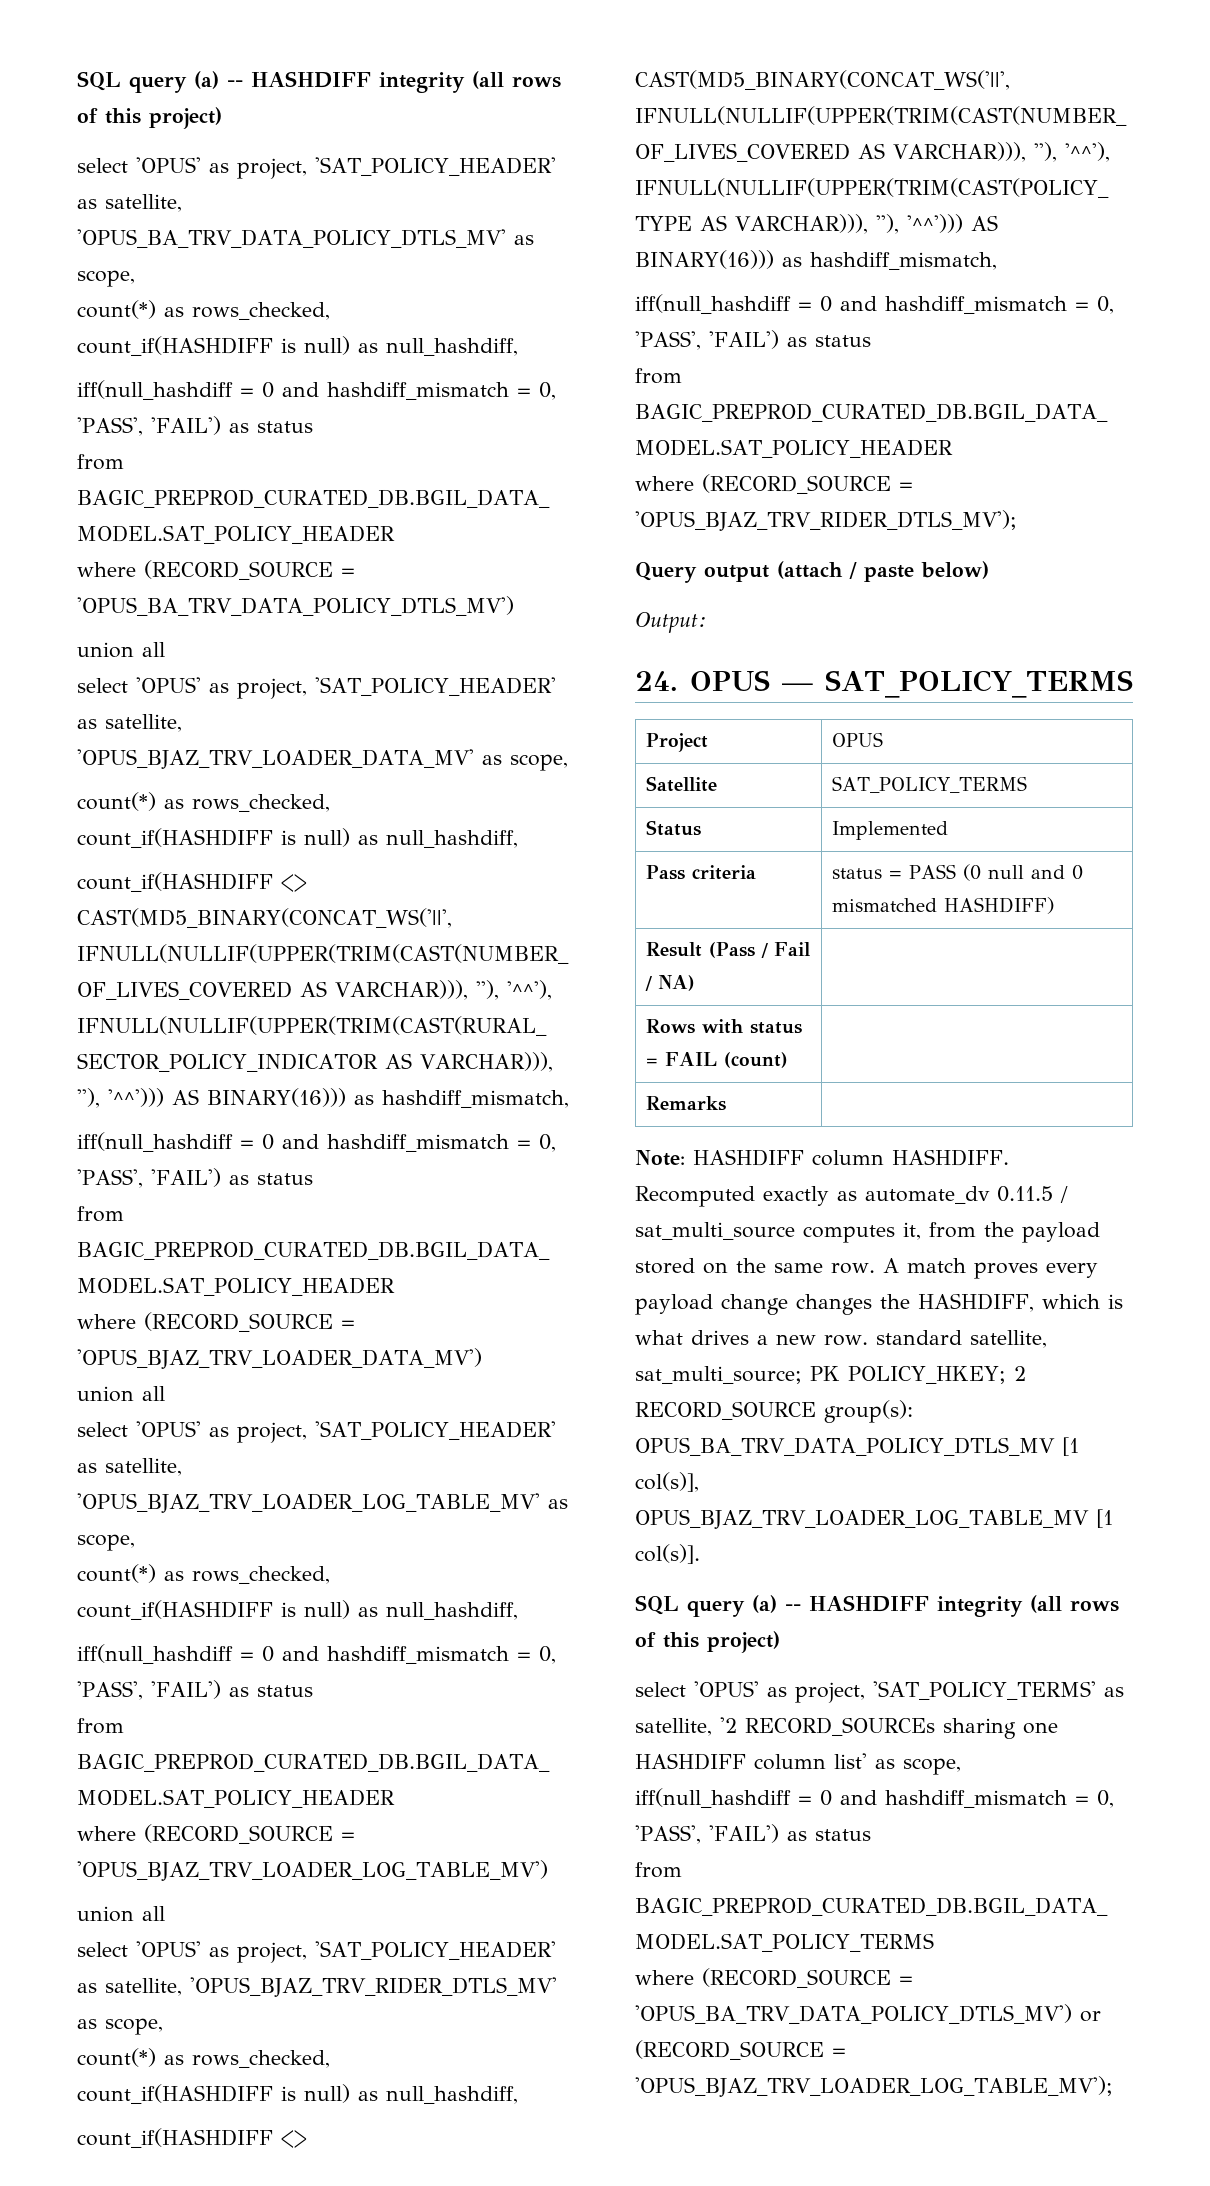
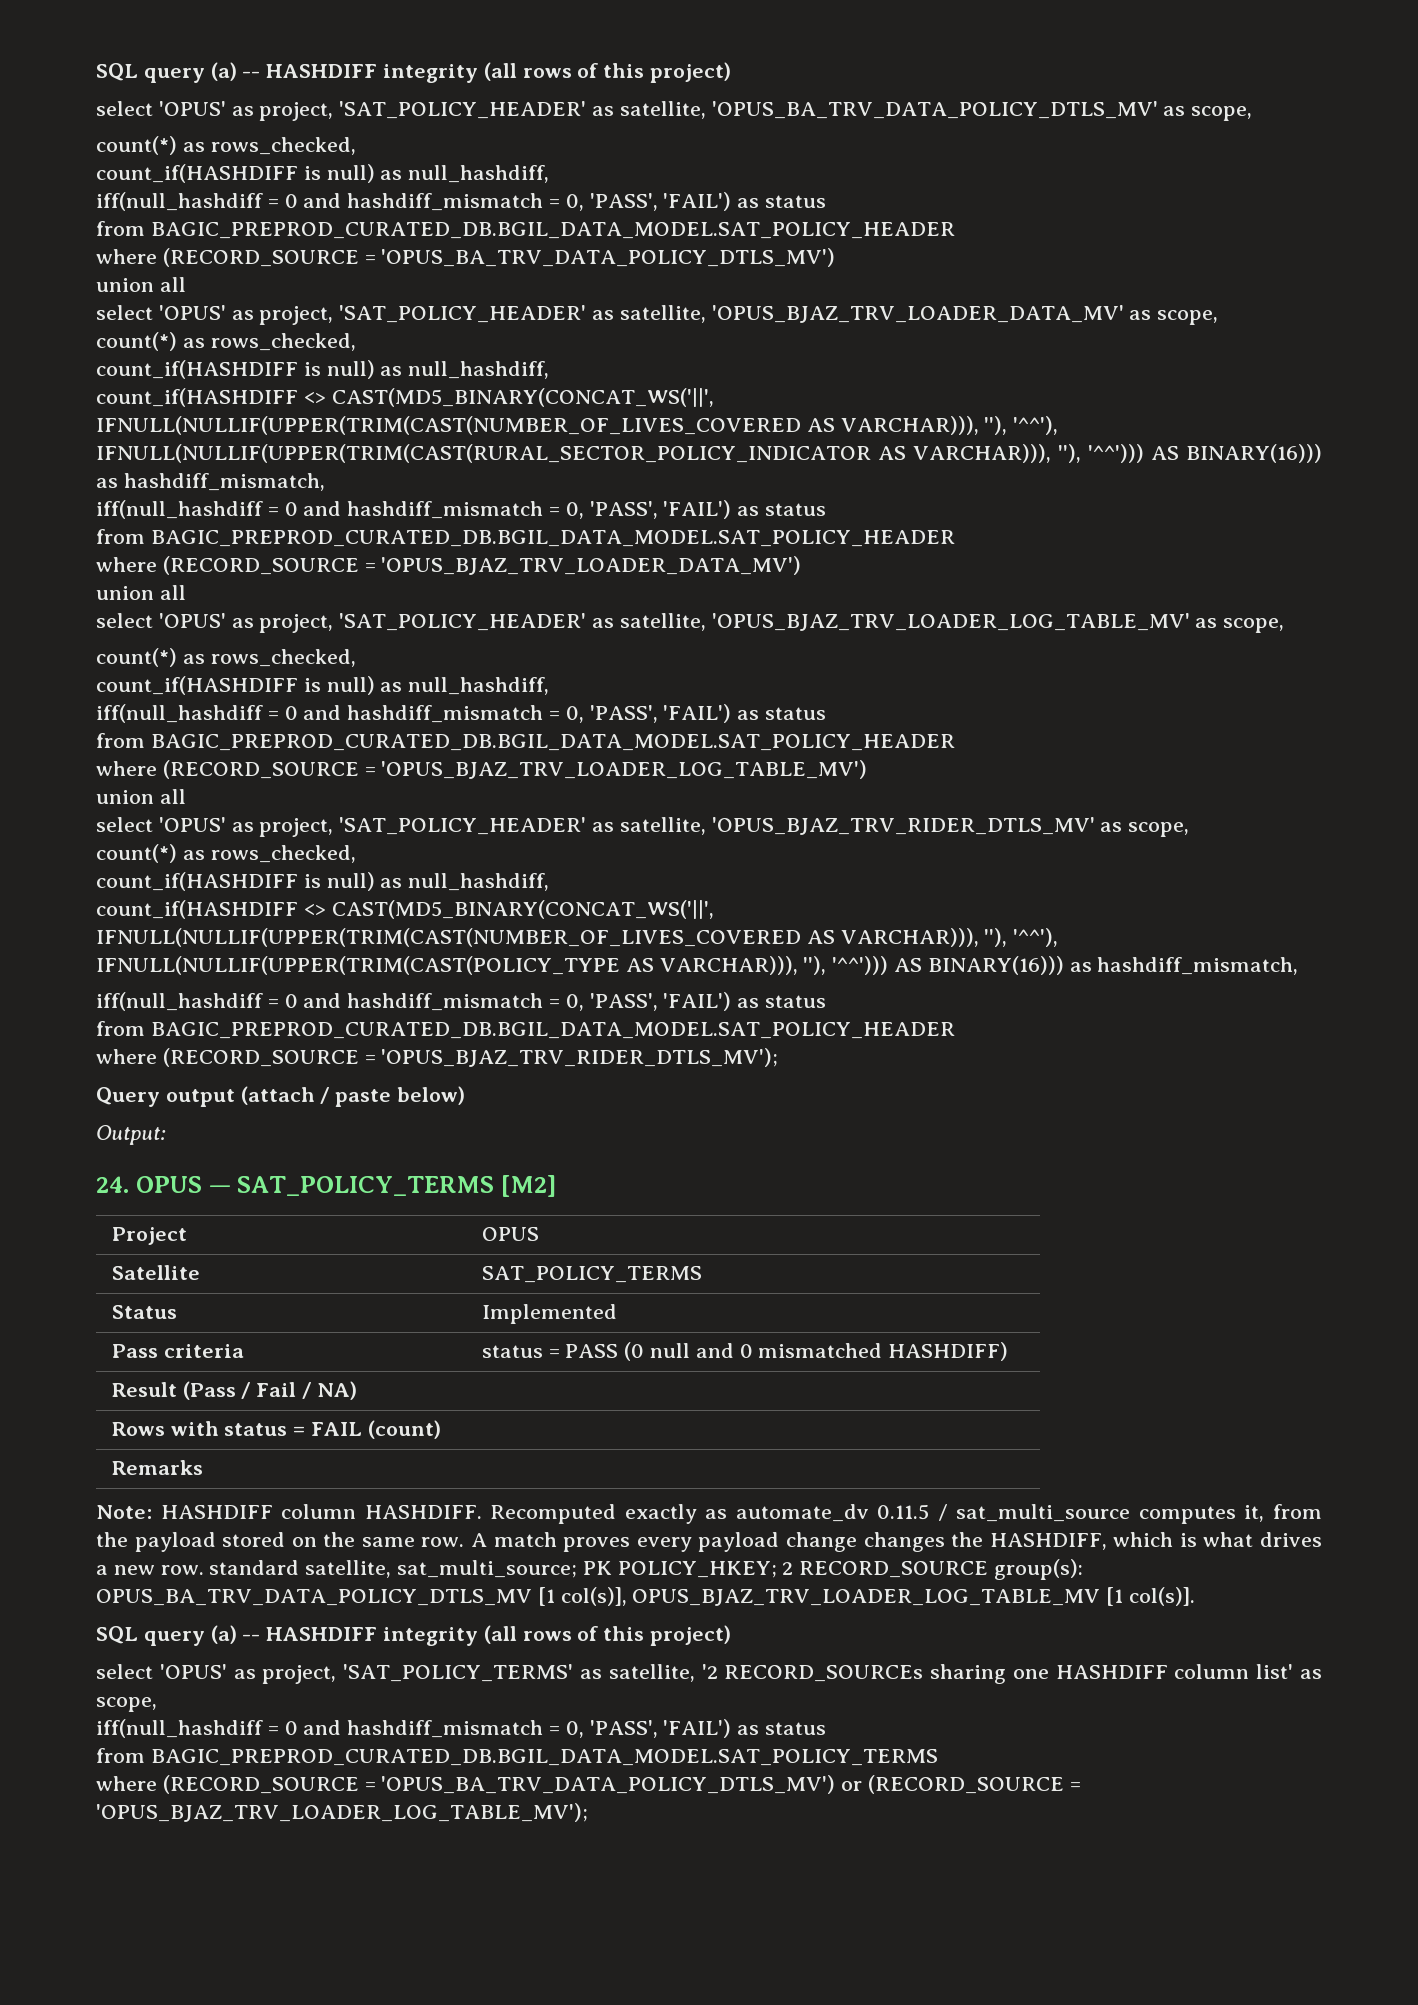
(1133, 684) none -> [500,1175,556,1197] [M2]

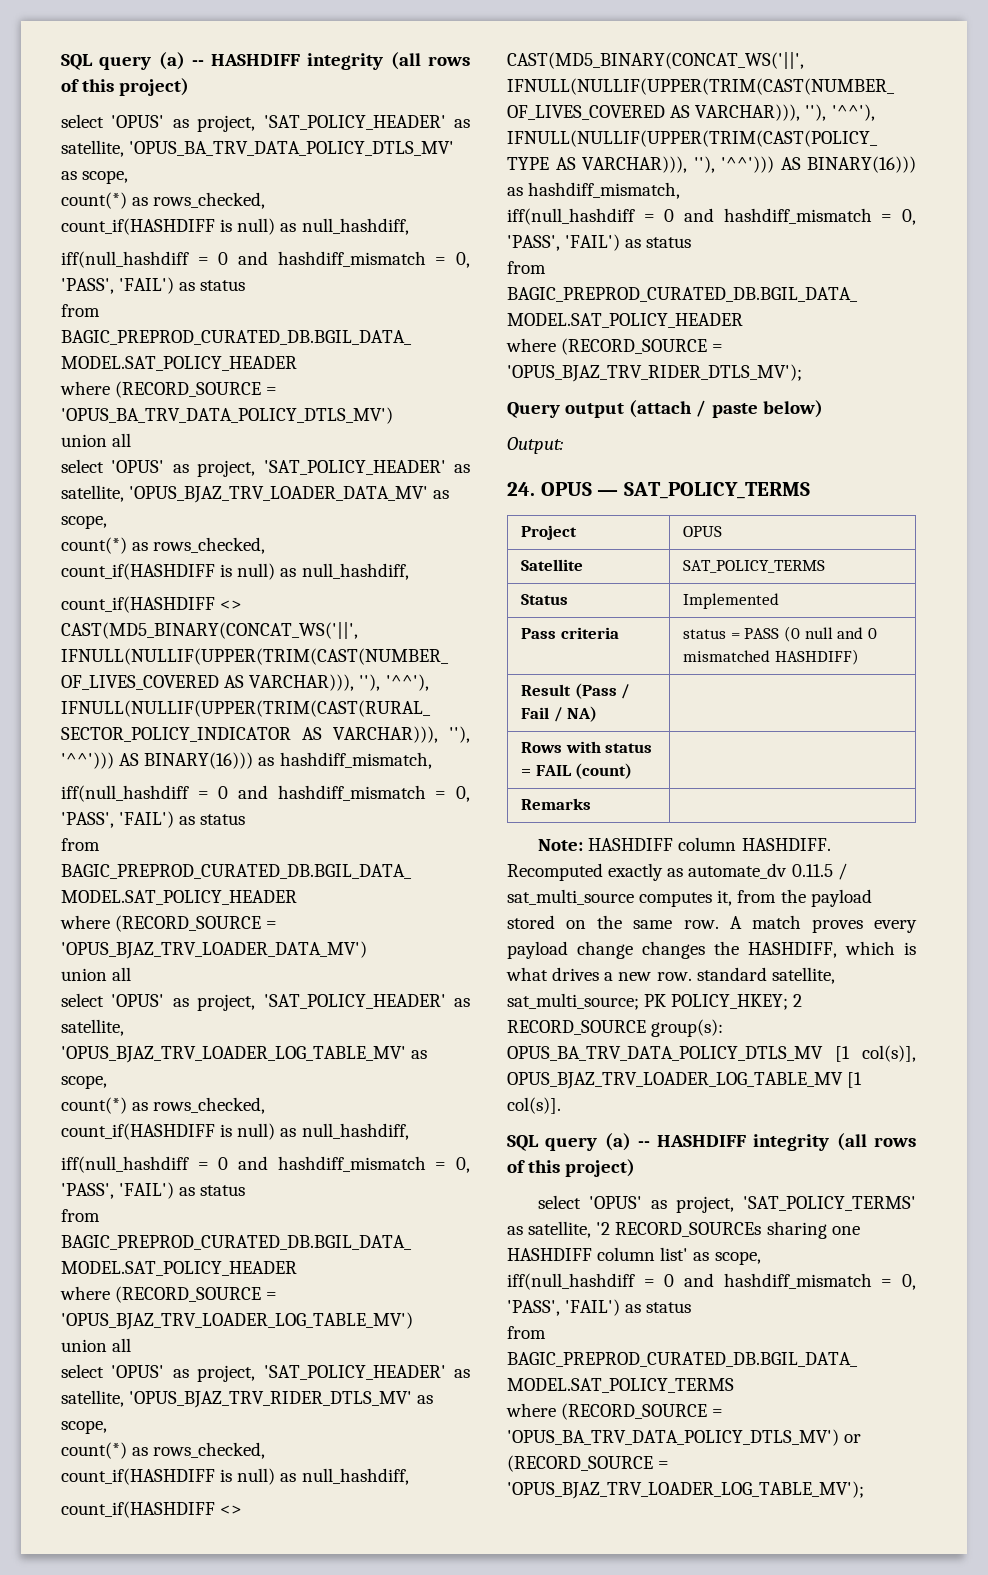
[500,1175,556,1197] [M2] -> (811, 490) none

